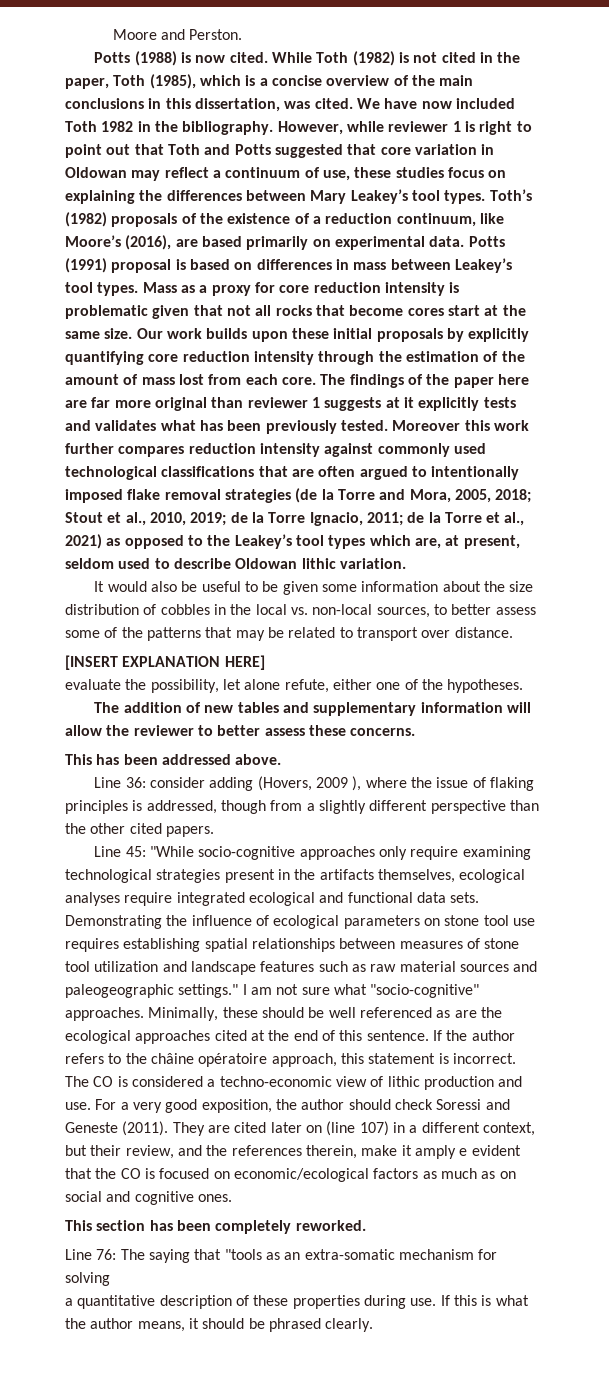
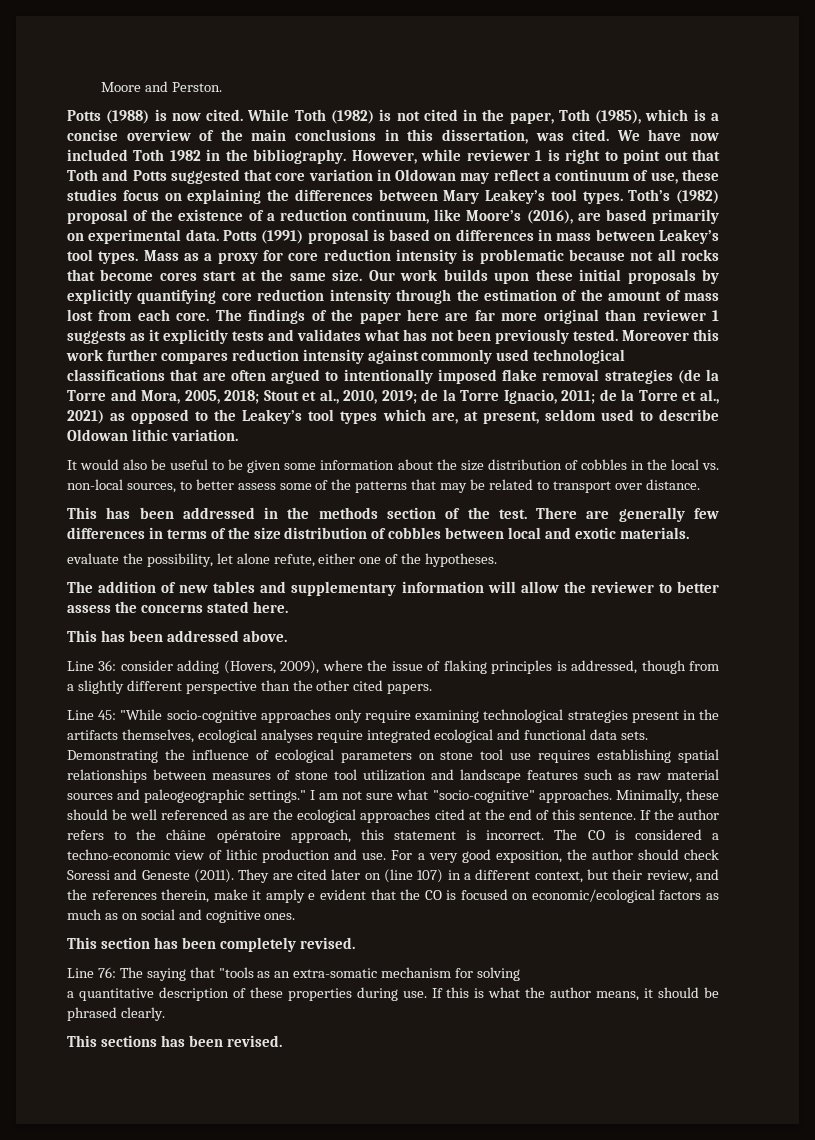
[111,213,178,227] proposals -> [67,209,128,224] proposal
[152,305,223,319] given that -> [569,249,625,261] because
[385,397,400,408] at -> [130,333,145,341] as
(223, 425) none -> [431,331,454,341] not
[65,655,265,670] [INSERT EXPLANATION HERE] -> [67,507,720,522] [67,527,689,539] This has been addressed in the methods section of the test. There are generally few differences in terms of the size distribution of cobbles between local and exotic materials.
[308,725,416,736] these concerns. -> [114,601,288,613] the concerns stated here.
[316,776,362,791] 2009 ), -> [280,660,320,674] 2009),
[295,1220,366,1231] reworked. -> [299,937,355,949] revised.
(374, 1325) none -> [67,1035,282,1047] // This sections has been revised.

